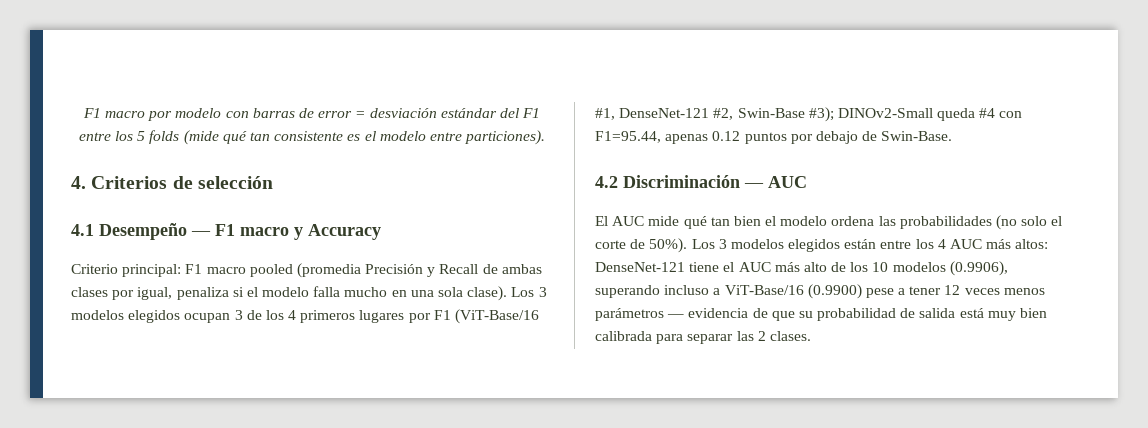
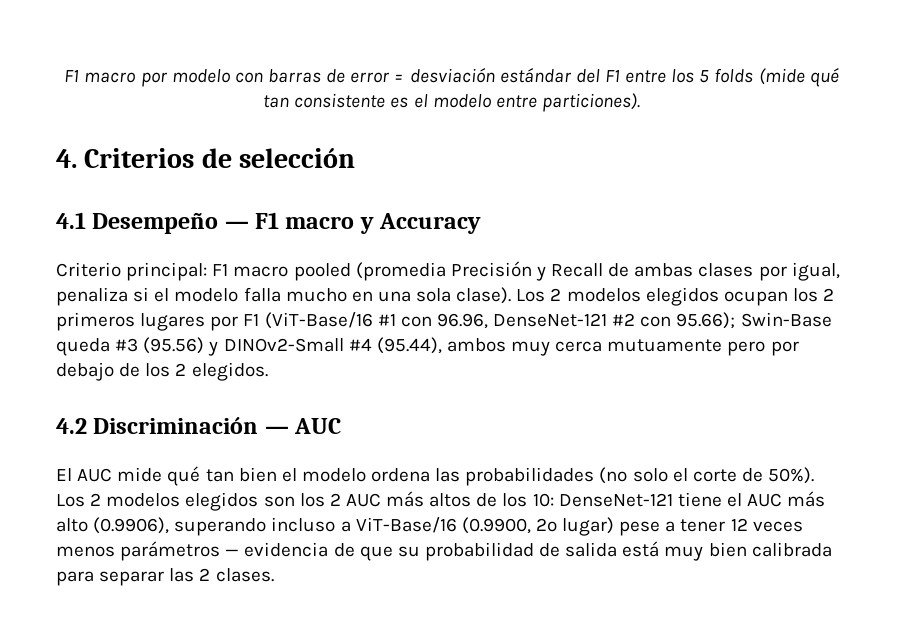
[538,287,547,297] 3 -> [550,288,562,301] 2
[234,310,297,320] 3 de los 4 -> [792,288,835,302] los 2
[595,107,1023,122] [595,131,953,144] #1, DenseNet-121 #2, Swin-Base #3); DINOv2-Small queda #4 con F1=95.44, apenas 0.12 puntos por debajo de Swin-Base. -> [377,312,832,329] [56,337,799,356] [56,362,268,381] #1 con 96.96, DenseNet-121 #2 con 95.66); Swin-Base queda #3 (95.56) y DINOv2-Small #4 (95.44), ambos muy cerca mutuamente pero por debajo de los 2 elegidos.
[718,239,1049,252] 3 modelos elegidos están entre los 4 AUC más altos: -> [90,491,554,511] 2 modelos elegidos son los 2 AUC más altos de los 10:
[831,262,946,272] de los 10 modelos -> (88, 525) none
[807,284,862,299] (0.9900) -> [461,517,615,536] (0.9900, 2º lugar)

